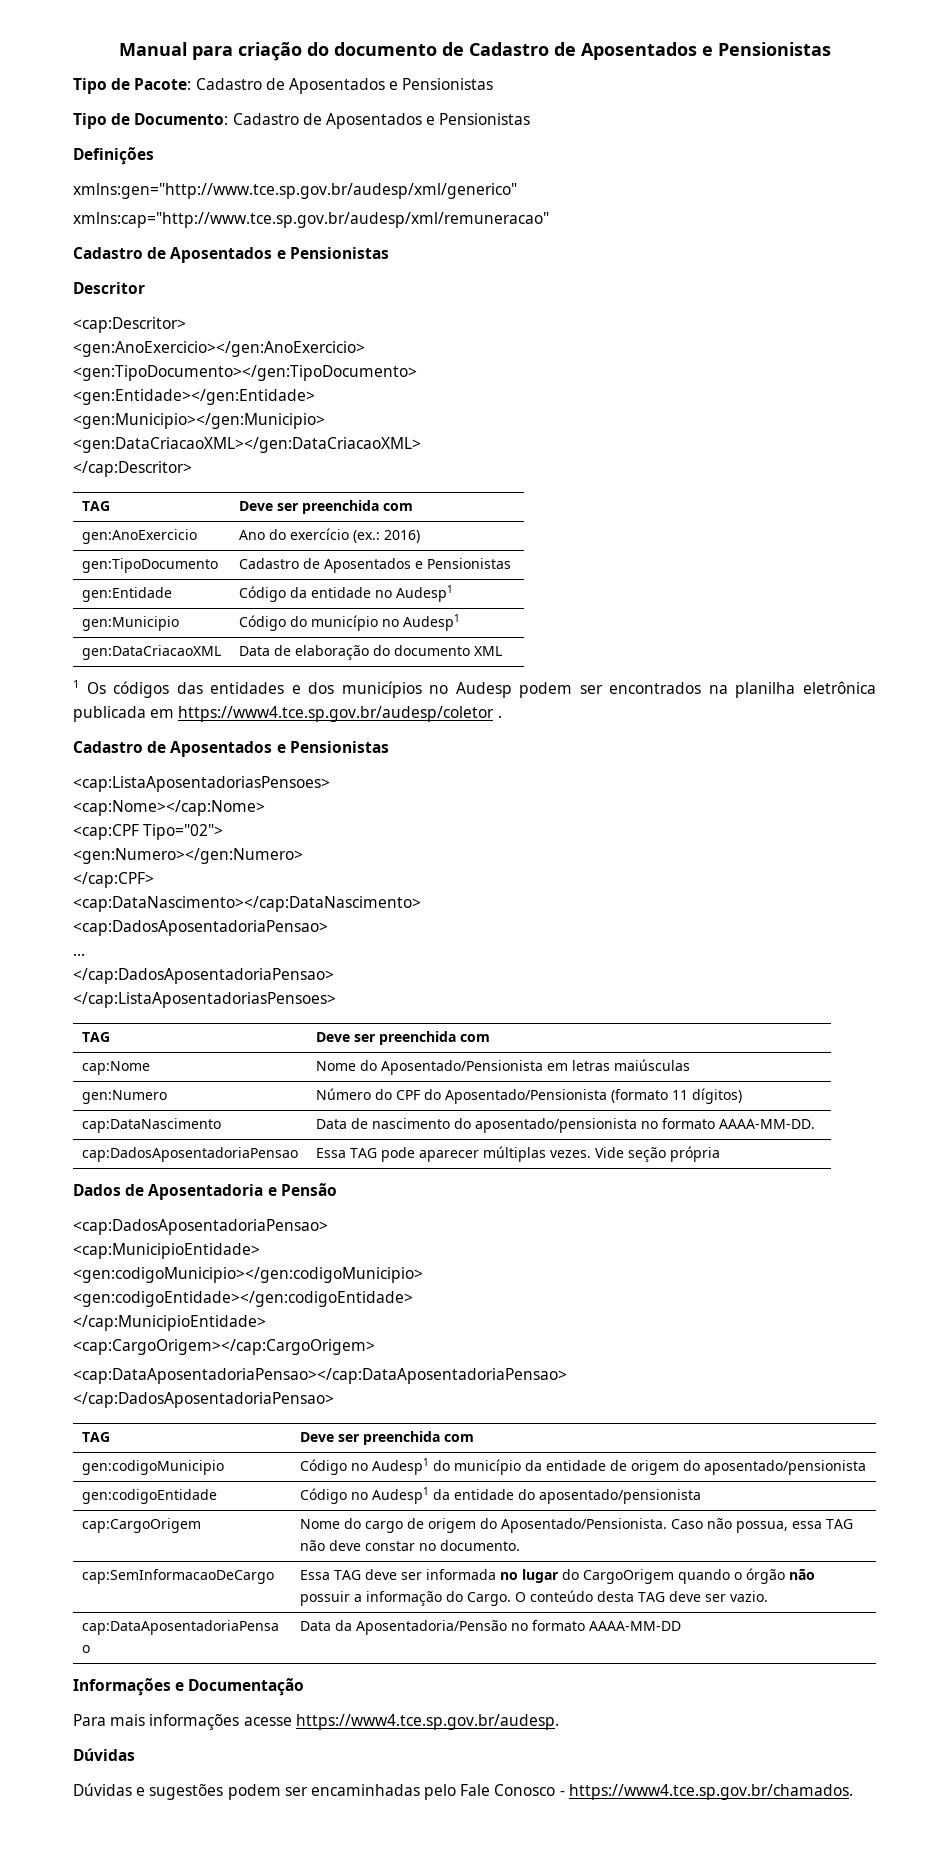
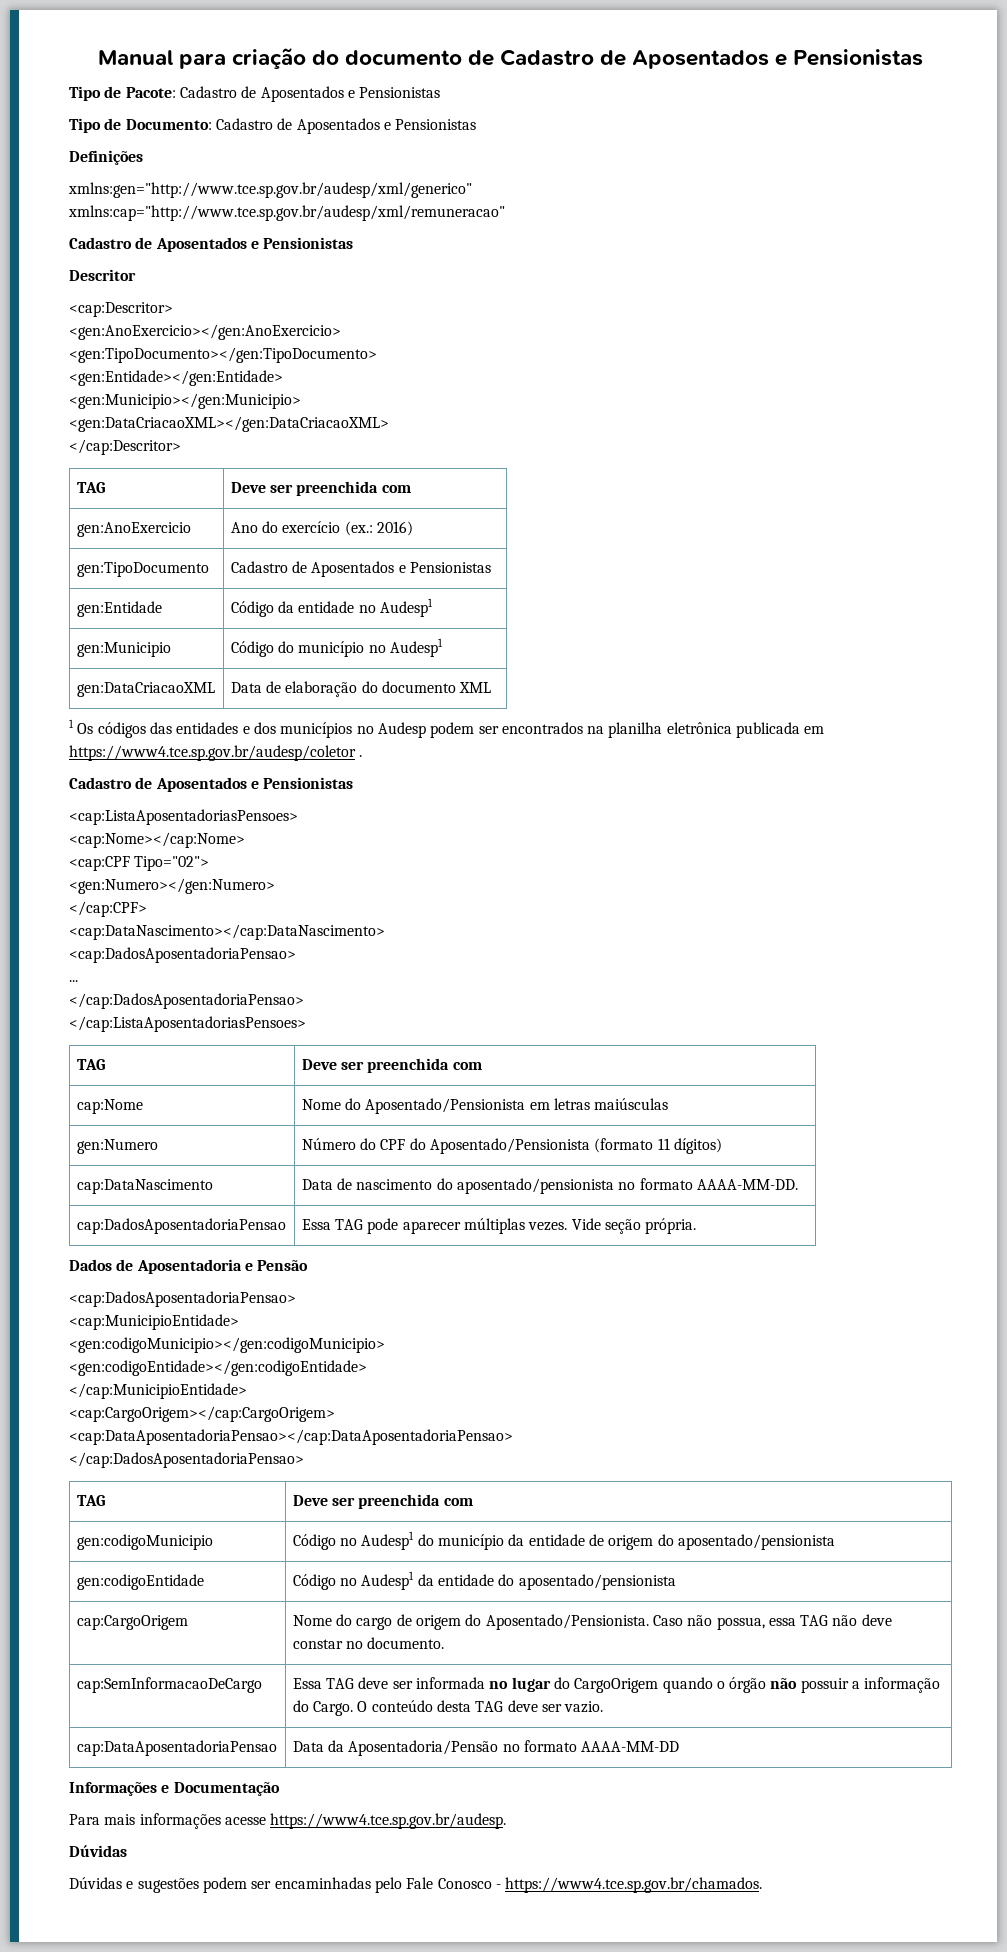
[669,1146,720,1162] própria -> [645,1218,697,1234] própria.

